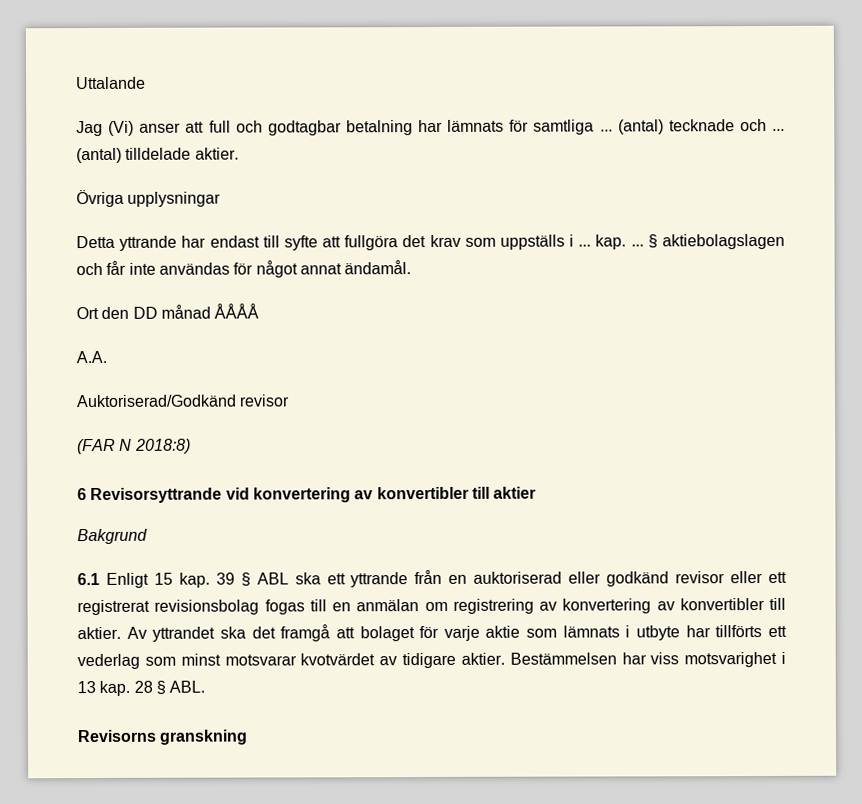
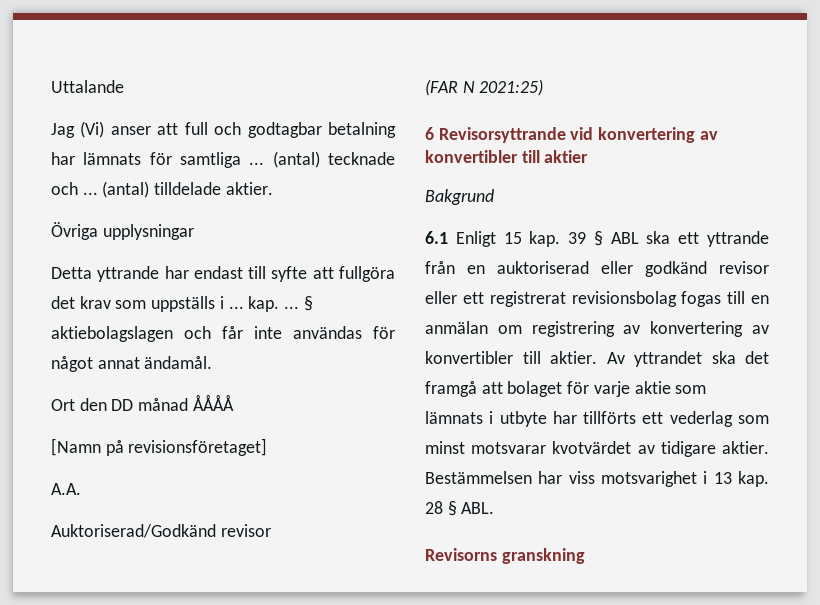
(260, 311) none -> [51,438,268,456] // [Namn på revisionsföretaget]
[134,438,191,454] 2018:8) -> [479,79,544,96] 2021:25)

